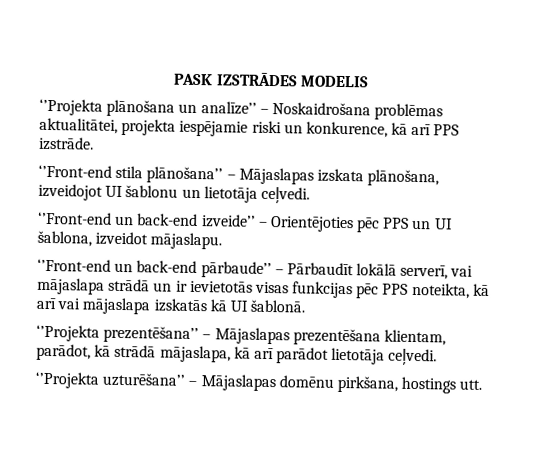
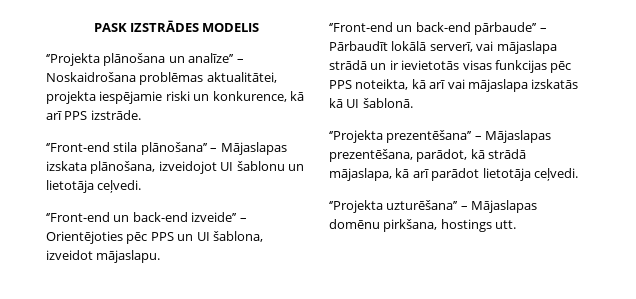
[292,328,446,346] prezentēšana klientam, -> [329,149,413,162] prezentēšana,

